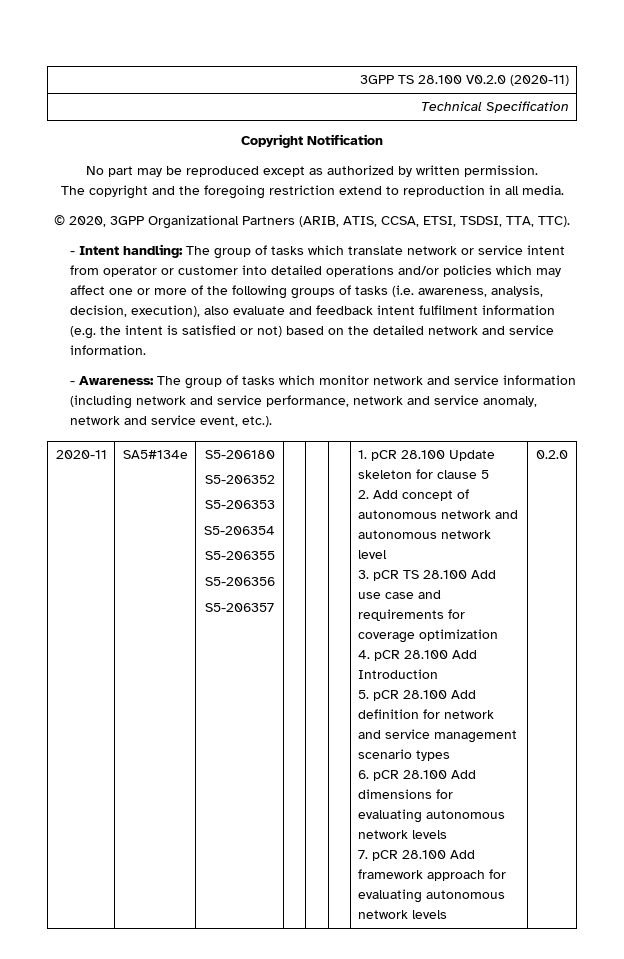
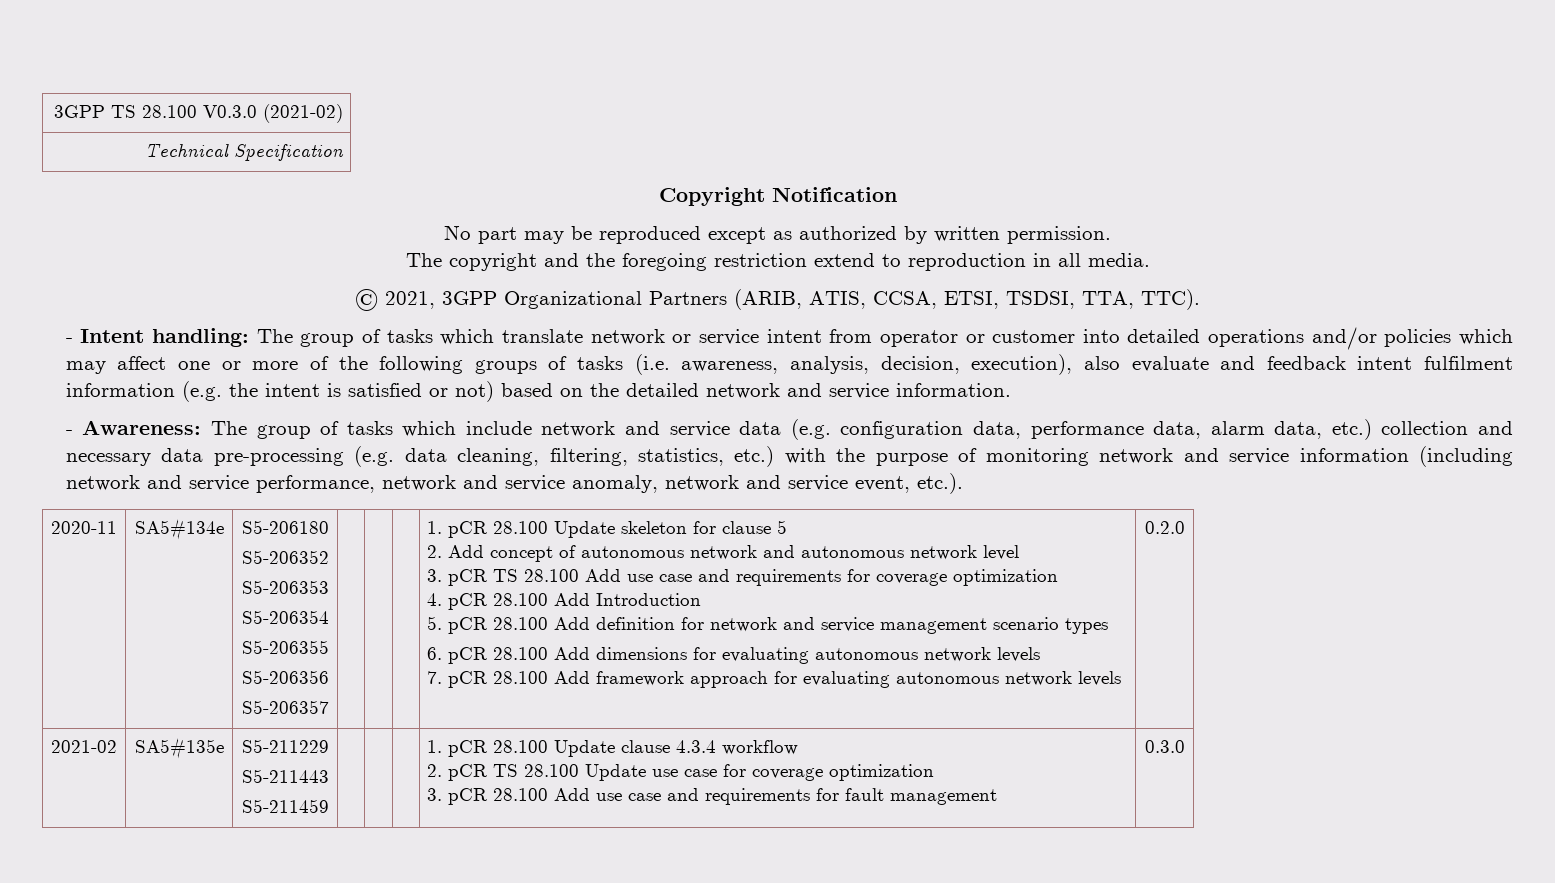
[466,75,570,86] V0.2.0 (2020-11) -> [202,104,343,123] V0.3.0 (2021-02)
[69,216,106,227] 2020, -> [385,291,435,309] 2021,
[318,375,369,385] monitor -> [465,419,1514,440] [65,446,1089,467] include network and service data (e.g. configuration data, performance data, alarm data, etc.) collection and necessary data pre-processing (e.g. data cleaning, filtering, statistics, etc.) with the purpose of monitoring
(568, 454) none -> [51,740,117,753] [134,738,224,759] [241,739,329,753] [241,769,329,783] [241,799,329,813] [427,740,799,757] [427,764,935,781] [427,788,998,805] [1144,740,1185,753] // 2021-02 | SA5#135e | S5-211229 // S5-211443 // S5-211459 | | | | 1. pCR 28.100 Update clause 4.3.4 workflow // 2. pCR TS 28.100 Update use case for coverage optimization // 3. pCR 28.100 Add use case and requirements for fault management | 0.3.0

